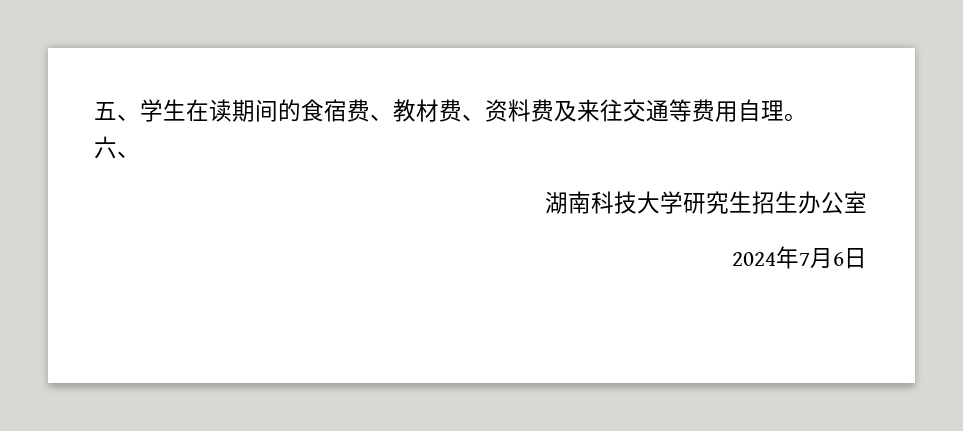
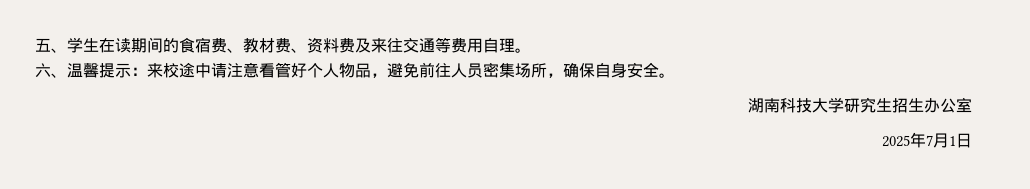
(140, 154) none -> [67,62,675,78] 温馨提示：来校途中请注意看管好个人物品，避免前往人员密集场所，确保自身安全。
[732,252,776,266] 2024 -> [882,135,910,147] 2025
[833,252,844,266] 6 -> [949,136,956,146] 1

